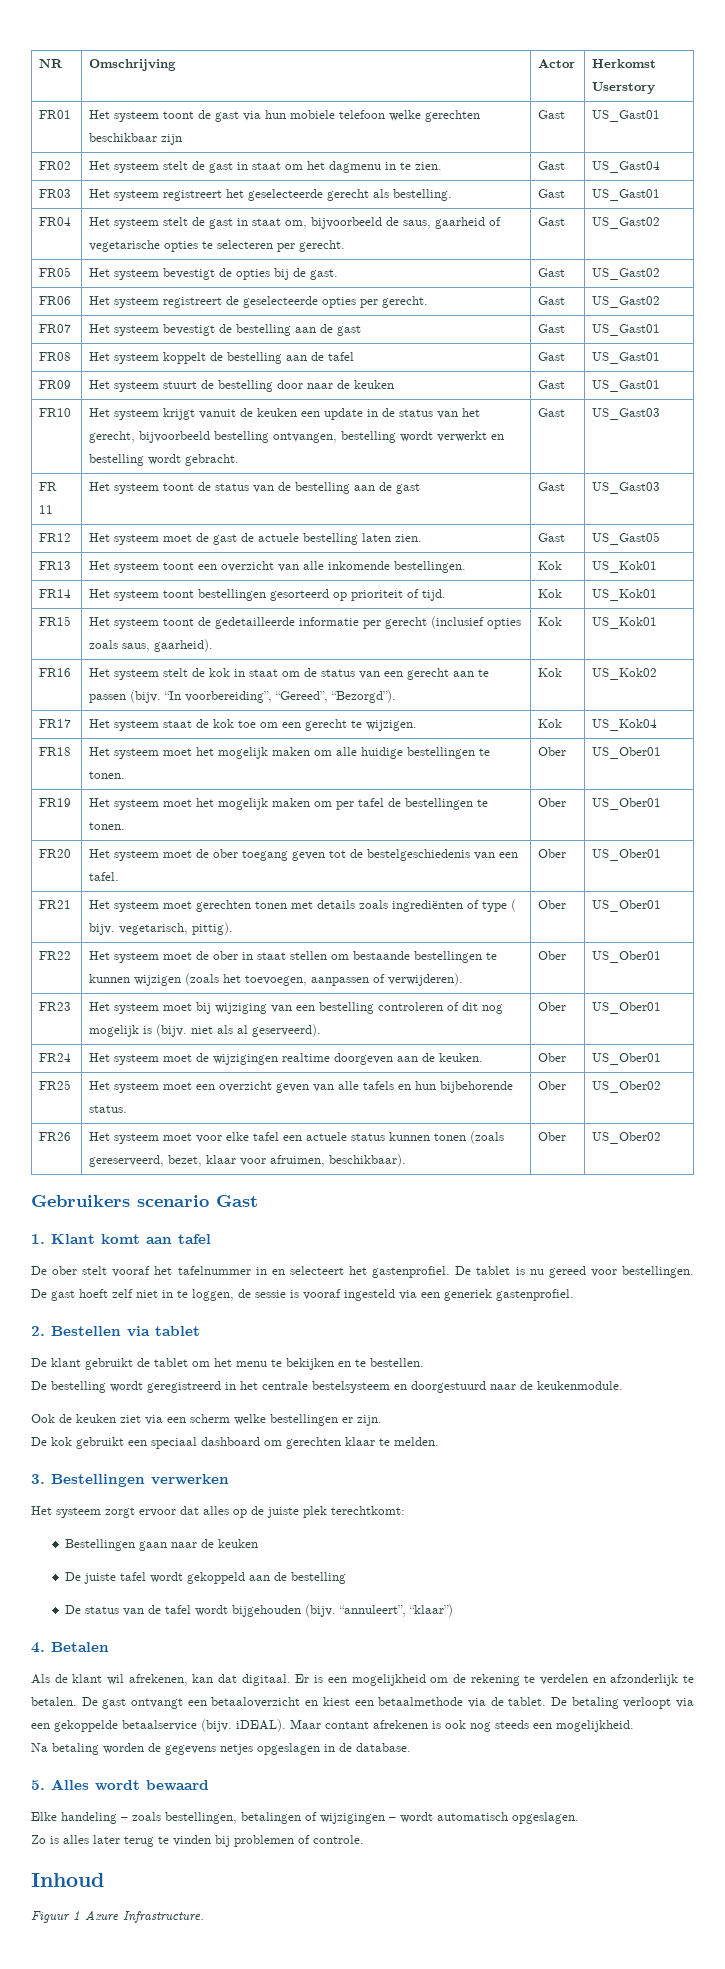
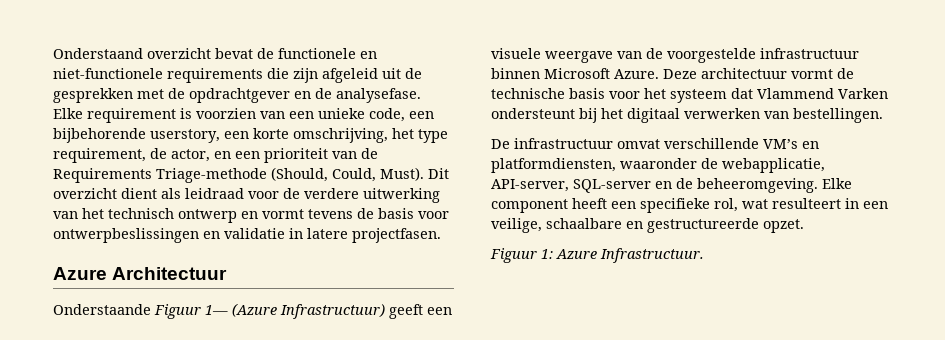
[39,59,64,68] [89,59,177,71] [538,59,576,68] [592,59,657,68] [592,82,656,94] [39,110,72,119] [89,110,481,122] [89,133,183,145] [538,110,566,119] [592,110,661,122] [39,161,72,170] [89,161,443,173] [538,161,566,170] [592,161,661,173] [39,189,72,198] [89,189,453,201] [538,189,566,198] [592,189,661,201] [39,217,72,226] [89,217,502,229] [89,240,346,252] [538,217,566,226] [592,217,661,229] [39,267,72,277] [89,268,339,280] [538,268,566,277] [592,268,661,280] [39,296,72,305] [89,296,429,308] [538,296,566,305] [592,296,661,308] [39,324,72,333] [89,324,362,336] [538,324,566,333] [592,324,661,336] [39,352,72,361] [89,352,355,364] [538,352,566,361] [592,352,661,364] [39,380,72,389] [89,380,395,392] [538,380,566,389] [592,380,661,392] [39,408,72,417] [89,408,481,420] [89,431,505,443] [89,454,240,466] [538,408,566,417] [592,408,661,420] [39,482,58,491] [39,505,54,514] [89,482,421,494] [538,482,566,491] [592,482,661,494] [39,533,72,542] [89,533,423,545] [538,533,566,542] [592,532,661,545] [39,561,72,570] [89,561,467,573] [538,561,563,570] [592,561,658,573] [39,589,72,598] [89,589,447,601] [538,589,563,598] [592,589,658,601] [39,616,72,626] [89,616,522,629] [89,639,214,652] [538,617,563,626] [592,617,658,629] [39,668,72,677] [89,668,490,680] [89,690,397,703] [538,668,563,677] [592,668,658,680] [39,719,72,728] [89,719,418,731] [538,719,563,728] [592,719,658,731] [39,747,72,756] [89,747,491,759] [89,771,126,779] [538,747,567,756] [592,747,662,759] [39,798,72,807] [89,798,489,810] [89,822,126,830] [538,798,567,807] [592,798,662,810] [39,849,72,858] [89,849,519,861] [89,872,120,881] [538,849,567,858] [592,849,662,861] [39,900,72,909] [89,899,517,912] [89,922,234,935] [538,900,567,909] [592,900,662,912] [39,951,72,960] [89,951,498,963] [89,973,464,986] [538,951,567,960] [592,951,662,963] [39,1002,72,1011] [89,1002,504,1014] [89,1024,322,1037] [538,1002,567,1011] [592,1002,662,1014] [39,1053,72,1062] [89,1053,484,1065] [538,1053,567,1062] [592,1053,662,1065] [39,1080,72,1090] [89,1081,514,1093] [89,1105,128,1113] [538,1081,567,1090] [592,1081,662,1093] [39,1132,72,1141] [89,1131,505,1144] [89,1154,407,1167] [538,1132,567,1141] [592,1132,662,1144] [31,1195,258,1207] [31,1234,211,1244] [31,1266,695,1278] [31,1289,574,1301] [31,1326,200,1337] [31,1358,424,1370] [31,1381,623,1393] [31,1414,382,1426] [31,1437,439,1449] [31,1474,229,1487] [31,1506,405,1518] [64,1539,258,1551] [64,1572,346,1584] [64,1604,453,1617] [31,1642,109,1653] [31,1674,694,1686] [31,1697,694,1709] [31,1719,634,1732] [31,1743,411,1755] [31,1779,209,1791] [31,1812,579,1824] [31,1835,364,1847] [31,1873,104,1887] [31,1910,204,1923] NR | Omschrijving | Actor | Herkomst Userstory // FR01 | Het systeem toont de gast via hun mobiele telefoon welke gerechten beschikbaar zijn | Gast | US_Gast01 // FR02 | Het systeem stelt de gast in staat om het dagmenu in te zien. | Gast | US_Gast04 // FR03 | Het systeem registreert het geselecteerde gerecht als bestelling. | Gast | US_Gast01 // FR04 | Het systeem stelt de gast in staat om, bijvoorbeeld de saus, gaarheid of vegetarische opties te selecteren per gerecht. | Gast | US_Gast02 // FR05 | Het systeem bevestigt de opties bij de gast. | Gast | US_Gast02 // FR06 | Het systeem registreert de geselecteerde opties per gerecht. | Gast | US_Gast02 // FR07 | Het systeem bevestigt de bestelling aan de gast | Gast | US_Gast01 // FR08 | Het systeem koppelt de bestelling aan de tafel | Gast | US_Gast01 // FR09 | Het systeem stuurt de bestelling door naar de keuken | Gast | US_Gast01 // FR10 | Het systeem krijgt vanuit de keuken een update in de status van het gerecht, bijvoorbeeld bestelling ontvangen, bestelling wordt verwerkt en bestelling wordt gebracht. | Gast | US_Gast03 // FR 11 | Het systeem toont de status van de bestelling aan de gast | Gast | US_Gast03 // FR12 | Het systeem moet de gast de actuele bestelling laten zien. | Gast | US_Gast05 // FR13 | Het systeem toont een overzicht van alle inkomende bestellingen. | Kok | US_Kok01 // FR14 | Het systeem toont bestellingen gesorteerd op prioriteit of tijd. | Kok | US_Kok01 // FR15 | Het systeem toont de gedetailleerde informatie per gerecht (inclusief opties zoals saus, gaarheid). | Kok | US_Kok01 // FR16 | Het systeem stelt de kok in staat om de status van een gerecht aan te passen (bijv. “In voorbereiding”, “Gereed”, “Bezorgd”). | Kok | US_Kok02 // FR17 | Het systeem staat de kok toe om een gerecht te wijzigen. | Kok | US_Kok04 // FR18 | Het systeem moet het mogelijk maken om alle huidige bestellingen te tonen. | Ober | US_Ober01 // FR19 | Het systeem moet het mogelijk maken om per tafel de bestellingen te tonen. | Ober | US_Ober01 // FR20 | Het systeem moet de ober toegang geven tot de bestelgeschiedenis van een tafel. | Ober | US_Ober01 // FR21 | Het systeem moet gerechten tonen met details zoals ingrediënten of type ( bijv. vegetarisch, pittig). | Ober | US_Ober01 // FR22 | Het systeem moet de ober in staat stellen om bestaande bestellingen te kunnen wijzigen (zoals het toevoegen, aanpassen of verwijderen). | Ober | US_Ober01 // FR23 | Het systeem moet bij wijziging van een bestelling controleren of dit nog mogelijk is (bijv. niet als al geserveerd). | Ober | US_Ober01 // FR24 | Het systeem moet de wijzigingen realtime doorgeven aan de keuken. | Ober | US_Ober01 // FR25 | Het systeem moet een overzicht geven van alle tafels en hun bijbehorende status. | Ober | US_Ober02 // FR26 | Het systeem moet voor elke tafel een actuele status kunnen tonen (zoals gereserveerd, bezet, klaar voor afruimen, beschikbaar). | Ober | US_Ober02 // Gebruikers scenario Gast // 1. Klant komt aan tafel // De ober stelt vooraf het tafelnummer in en selecteert het gastenprofiel. De tablet is nu gereed voor bestellingen. De gast hoeft zelf niet in te loggen, de sessie is vooraf ingesteld via een generiek gastenprofiel. // 2. Bestellen via tablet // De klant gebruikt de tablet om het menu te bekijken en te bestellen. // De bestelling wordt geregistreerd in het centrale bestelsysteem en doorgestuurd naar de keukenmodule. // Ook de keuken ziet via een scherm welke bestellingen er zijn. // De kok gebruikt een speciaal dashboard om gerechten klaar te melden. // 3. Bestellingen verwerken // Het systeem zorgt ervoor dat alles op de juiste plek terechtkomt: // Bestellingen gaan naar de keuken // De juiste tafel wordt gekoppeld aan de bestelling // De status van de tafel wordt bijgehouden (bijv. “annuleert”, “klaar”) // 4. Betalen // Als de klant wil afrekenen, kan dat digitaal. Er is een mogelijkheid om de rekening te verdelen en afzonderlijk te betalen. De gast ontvangt een betaaloverzicht en kiest een betaalmethode via de tablet. De betaling verloopt via een gekoppelde betaalservice (bijv. iDEAL). Maar contant afrekenen is ook nog steeds een mogelijkheid. // Na betaling worden de gegevens netjes opgeslagen in de database. // 5. Alles wordt bewaard // Elke handeling – zoals bestellingen, betalingen of wijzigingen – wordt automatisch opgeslagen. // Zo is alles later terug te vinden bij problemen of controle. // Inhoud // Figuur 1 Azure Infrastructure. -> [53,48,377,59] [53,68,422,83] [53,88,421,103] [53,108,434,123] [53,128,448,143] [53,148,378,163] [53,167,449,183] [53,188,440,203] [53,208,449,223] [53,228,441,243] [53,267,228,280] [53,303,452,319] [491,48,859,63] [491,68,854,79] [491,88,888,103] [491,108,883,123] [491,138,819,149] [491,158,825,173] [491,178,852,193] [491,198,888,213] [491,218,804,233] [490,248,704,263] Onderstaand overzicht bevat de functionele en niet-functionele requirements die zijn afgeleid uit de gesprekken met de opdrachtgever en de analysefase. Elke requirement is voorzien van een unieke code, een bijbehorende userstory, een korte omschrijving, het type requirement, de actor, en een prioriteit van de Requirements Triage-methode (Should, Could, Must). Dit overzicht dient als leidraad voor de verdere uitwerking van het technisch ontwerp en vormt tevens de basis voor ontwerpbeslissingen en validatie in latere projectfasen. // Azure Architectuur // Onderstaande Figuur 1— (Azure Infrastructuur) geeft een visuele weergave van de voorgestelde infrastructuur binnen Microsoft Azure. Deze architectuur vormt de technische basis voor het systeem dat Vlammend Varken ondersteunt bij het digitaal verwerken van bestellingen. // De infrastructuur omvat verschillende VM’s en platformdiensten, waaronder de webapplicatie, API-server, SQL-server en de beheeromgeving. Elke component heeft een specifieke rol, wat resulteert in een veilige, schaalbare en gestructureerde opzet. // Figuur 1: Azure Infrastructuur.

